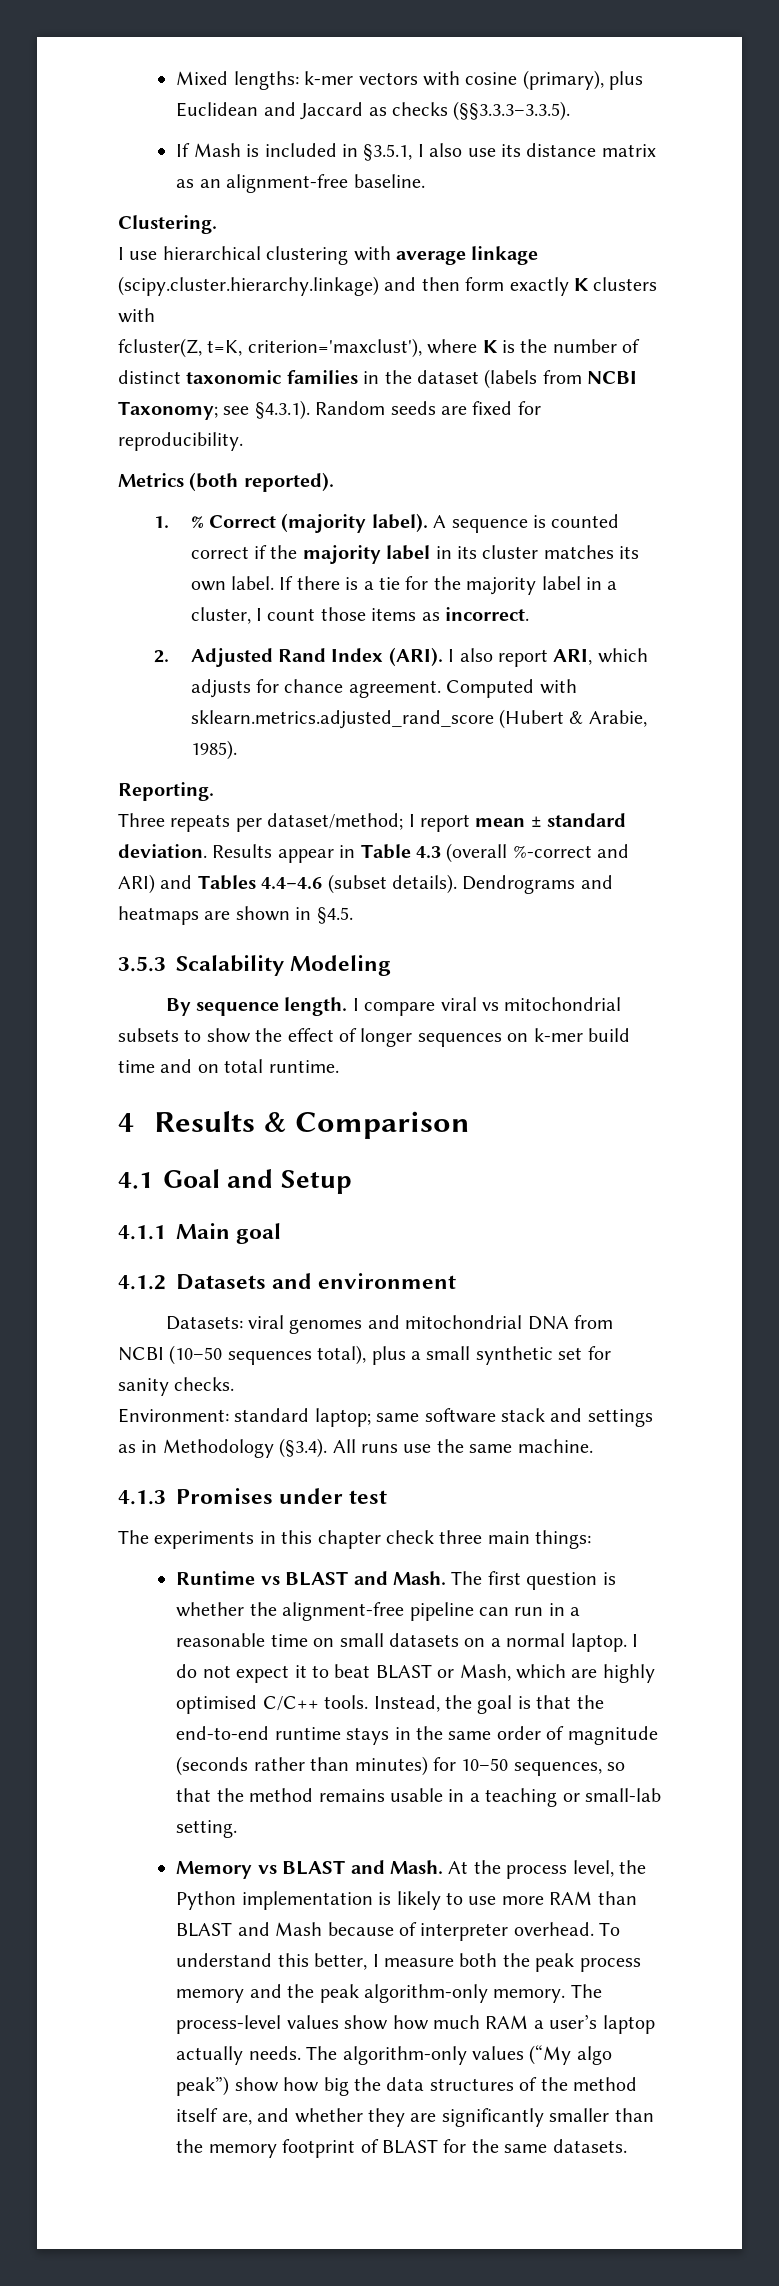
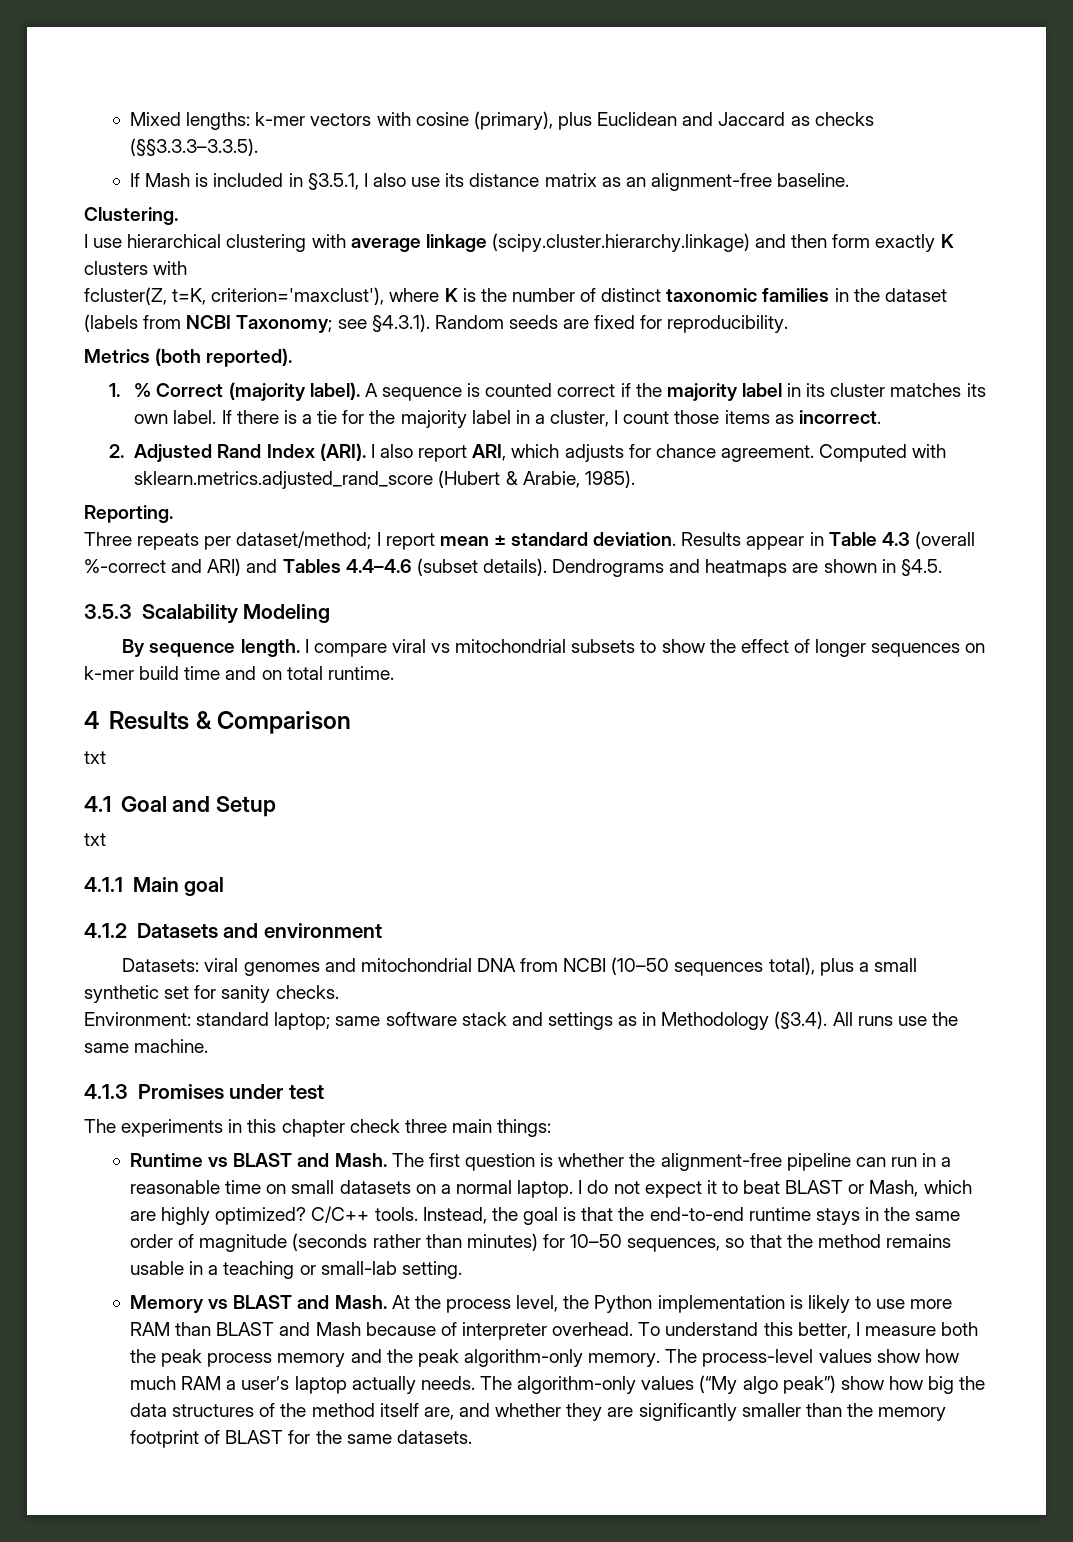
(471, 1125) none -> [84,751,106,764] // txt
(352, 1182) none -> [84,833,106,846] // txt
[176,1695,258,1714] optimised -> [215,1207,307,1225] optimized?

